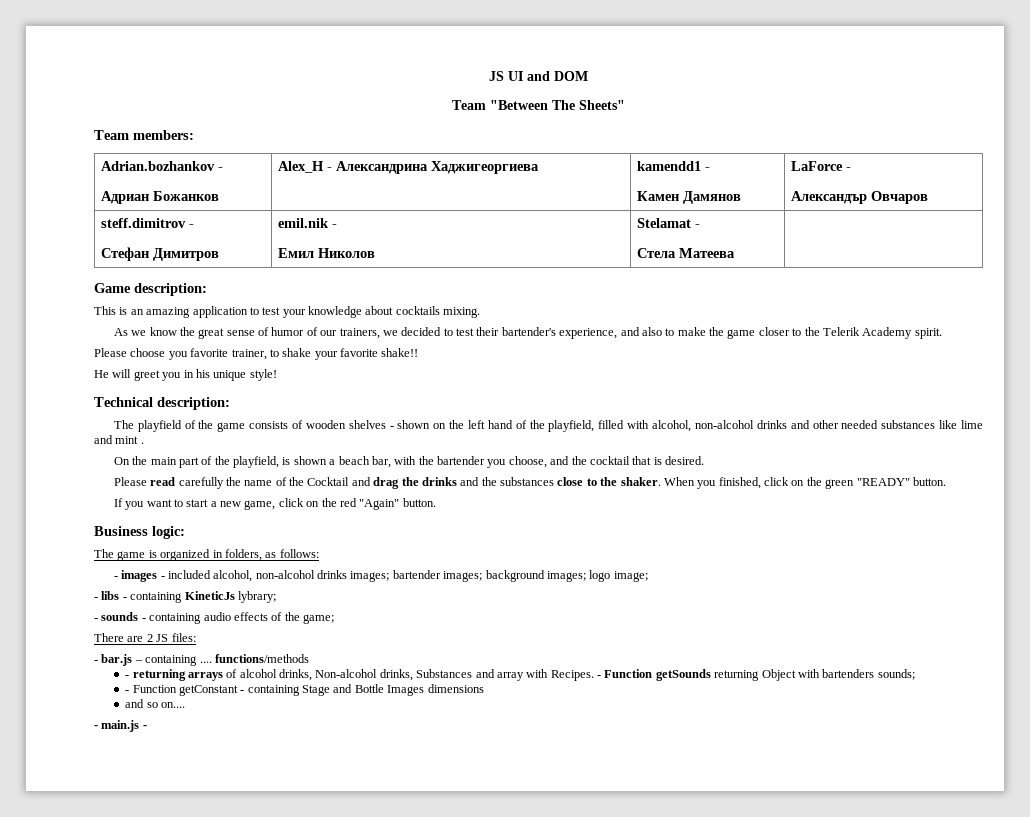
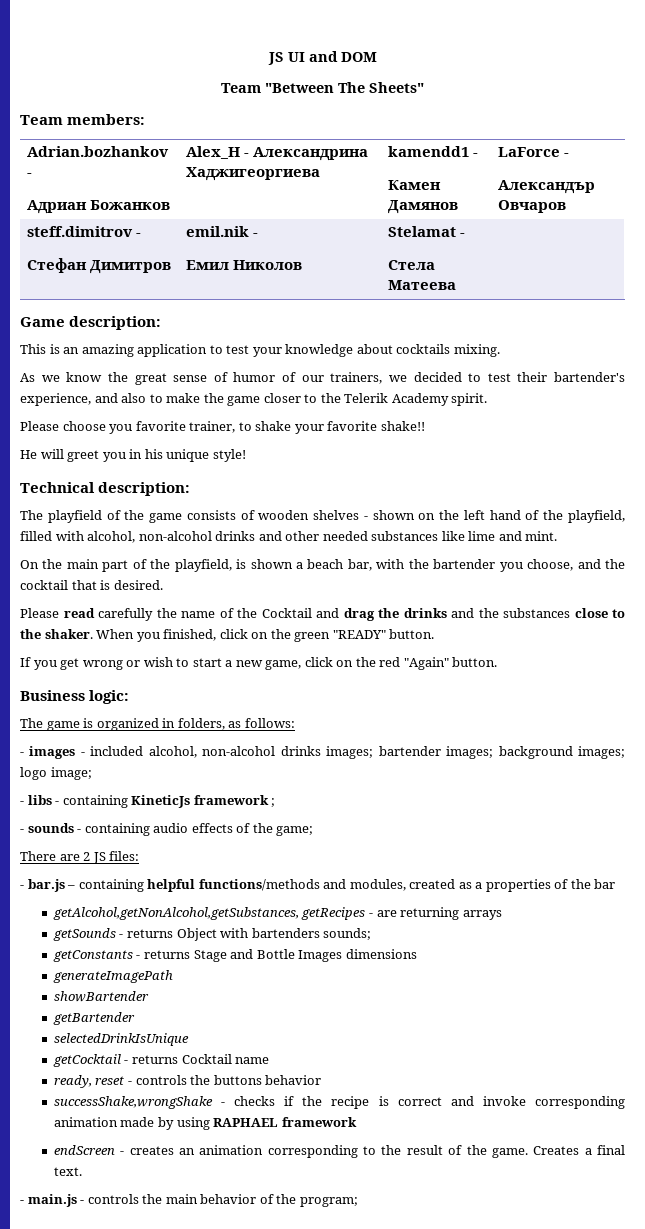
[115,436,144,444] mint . -> [525,531,558,541] mint.
[146,499,172,507] want -> [60,657,173,670] get wrong or wish
[237,591,276,603] lybrary; -> [193,795,276,807] framework ;
[199,661,212,663] .... -> [147,879,196,892] helpful
[125,669,760,681] // - returning arrays of alcohol drinks, Non-alcohol drinks, Substances and array with Recipes. - Function getSounds returning -> [323,879,616,892] [52,907,502,920] [52,928,173,941] and modules, created as a properties of the bar // getAlcohol,getNonAlcohol,getSubstances, getRecipes - are returning arrays // getSounds - returns
[125,685,300,696] - Function getConstant - containing -> [52,950,190,962] getConstants - returns
[125,699,185,708] [94,720,147,732] and so on.... // - main.js - -> [52,970,173,983] [53,991,149,1002] [52,1012,135,1025] [53,1033,189,1046] [52,1054,270,1067] [53,1075,322,1088] [53,1096,625,1109] [53,1117,357,1130] [53,1145,625,1158] [53,1167,82,1176] [20,1194,358,1207] generateImagePath // showBartender // getBartender // selectedDrinkIsUnique // getCocktail - returns Cocktail name // ready, reset - controls the buttons behavior // successShake,wrongShake - checks if the recipe is correct and invoke corresponding animation made by using RAPHAEL framework // endScreen - creates an animation corresponding to the result of the game. Creates a final text. // - main.js - controls the main behavior of the program;

